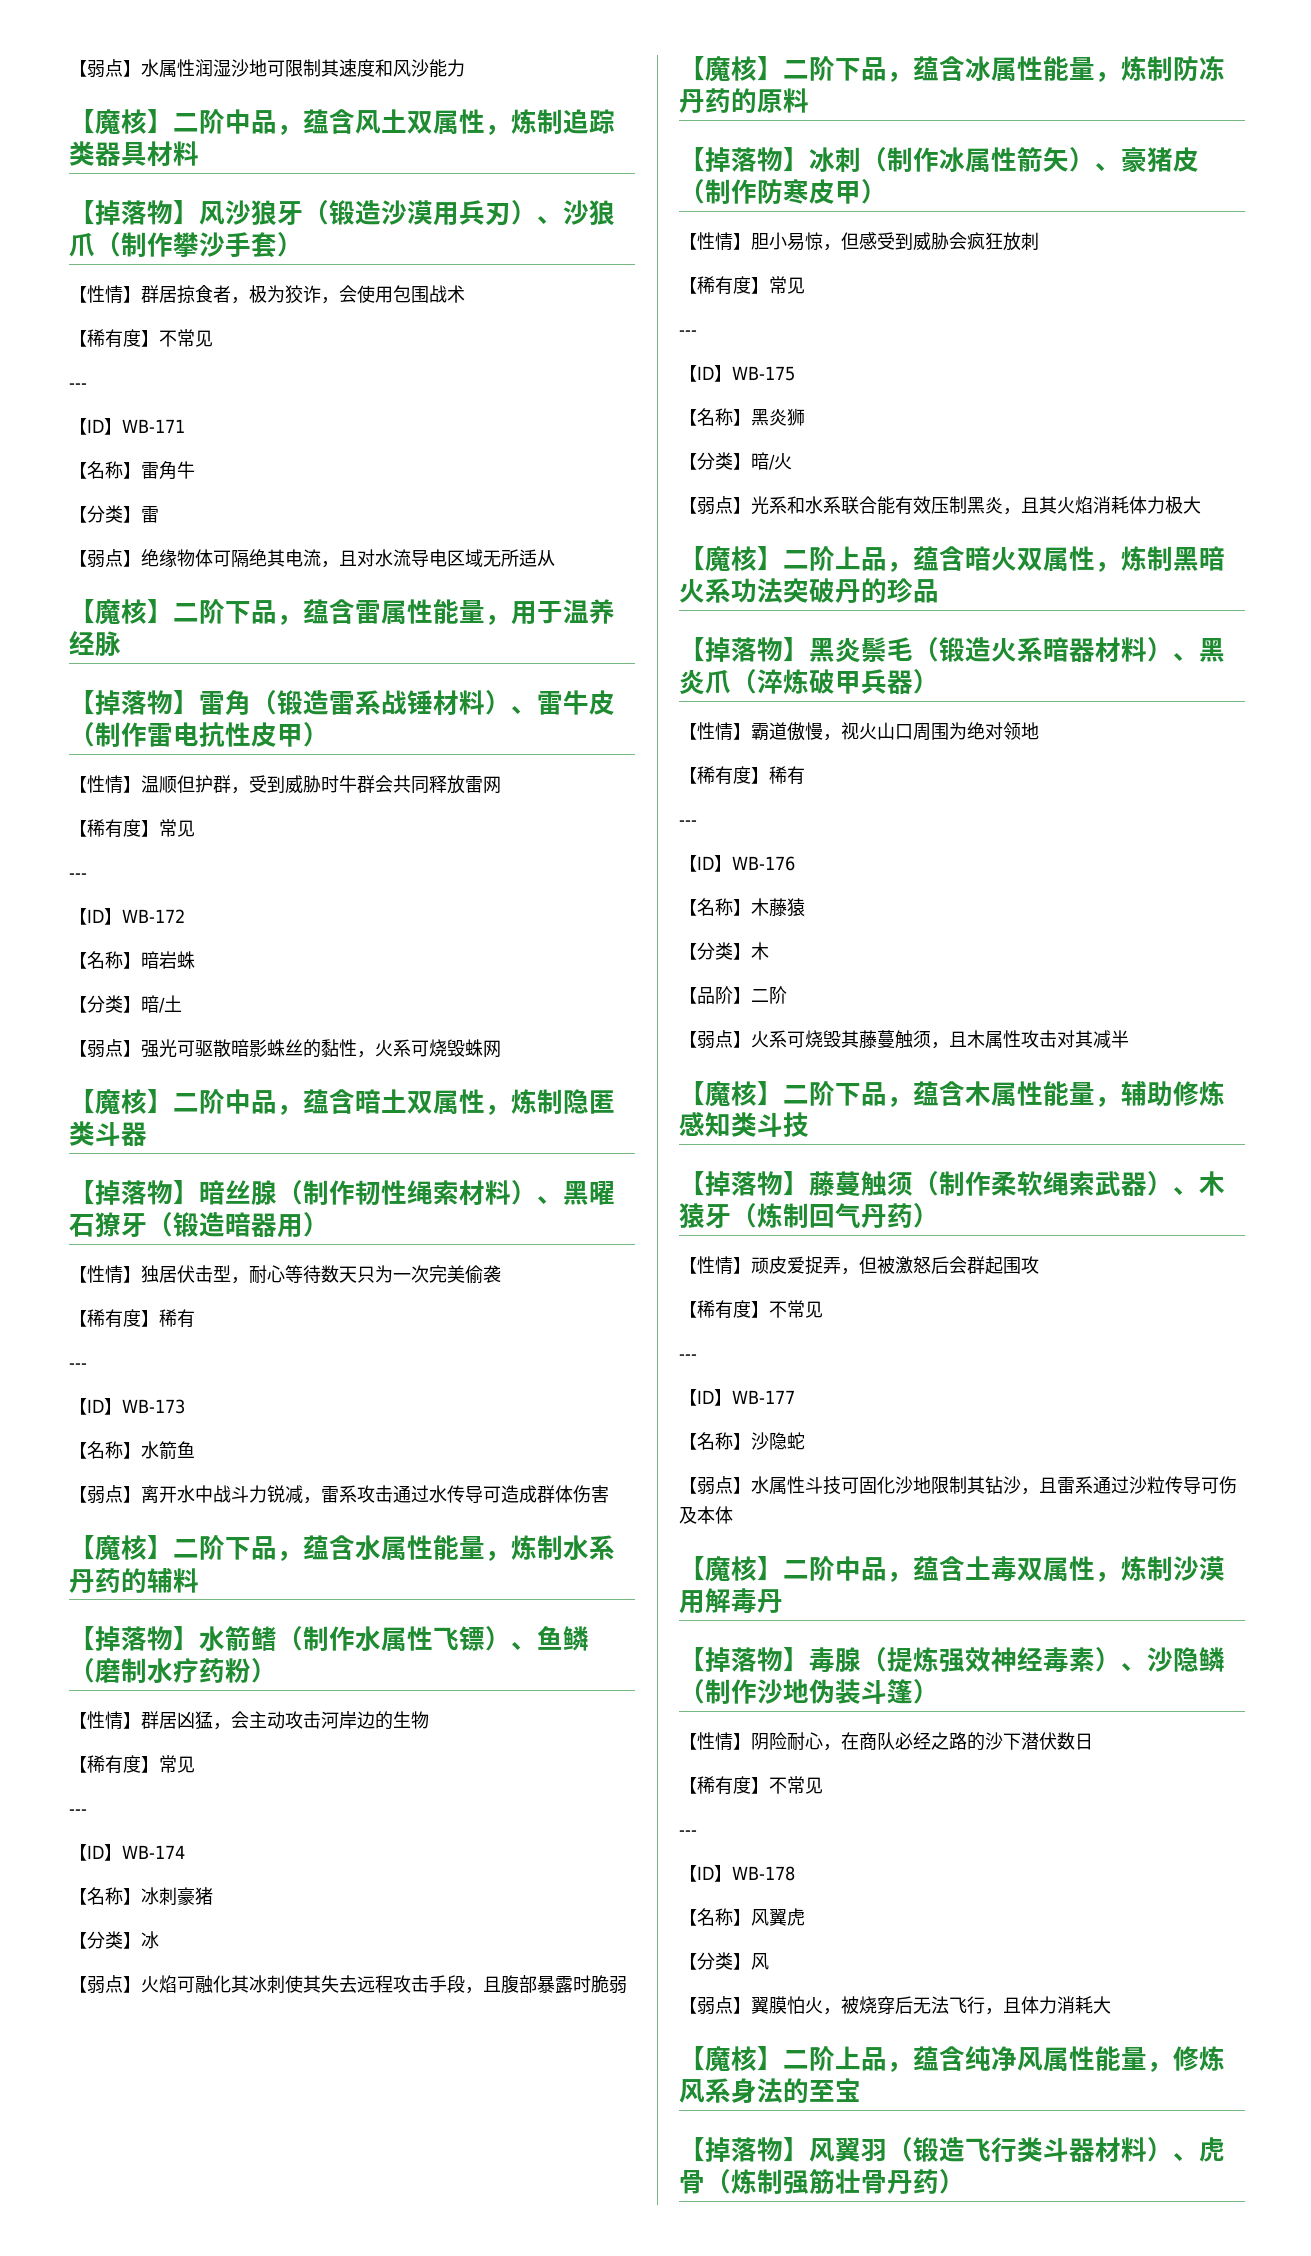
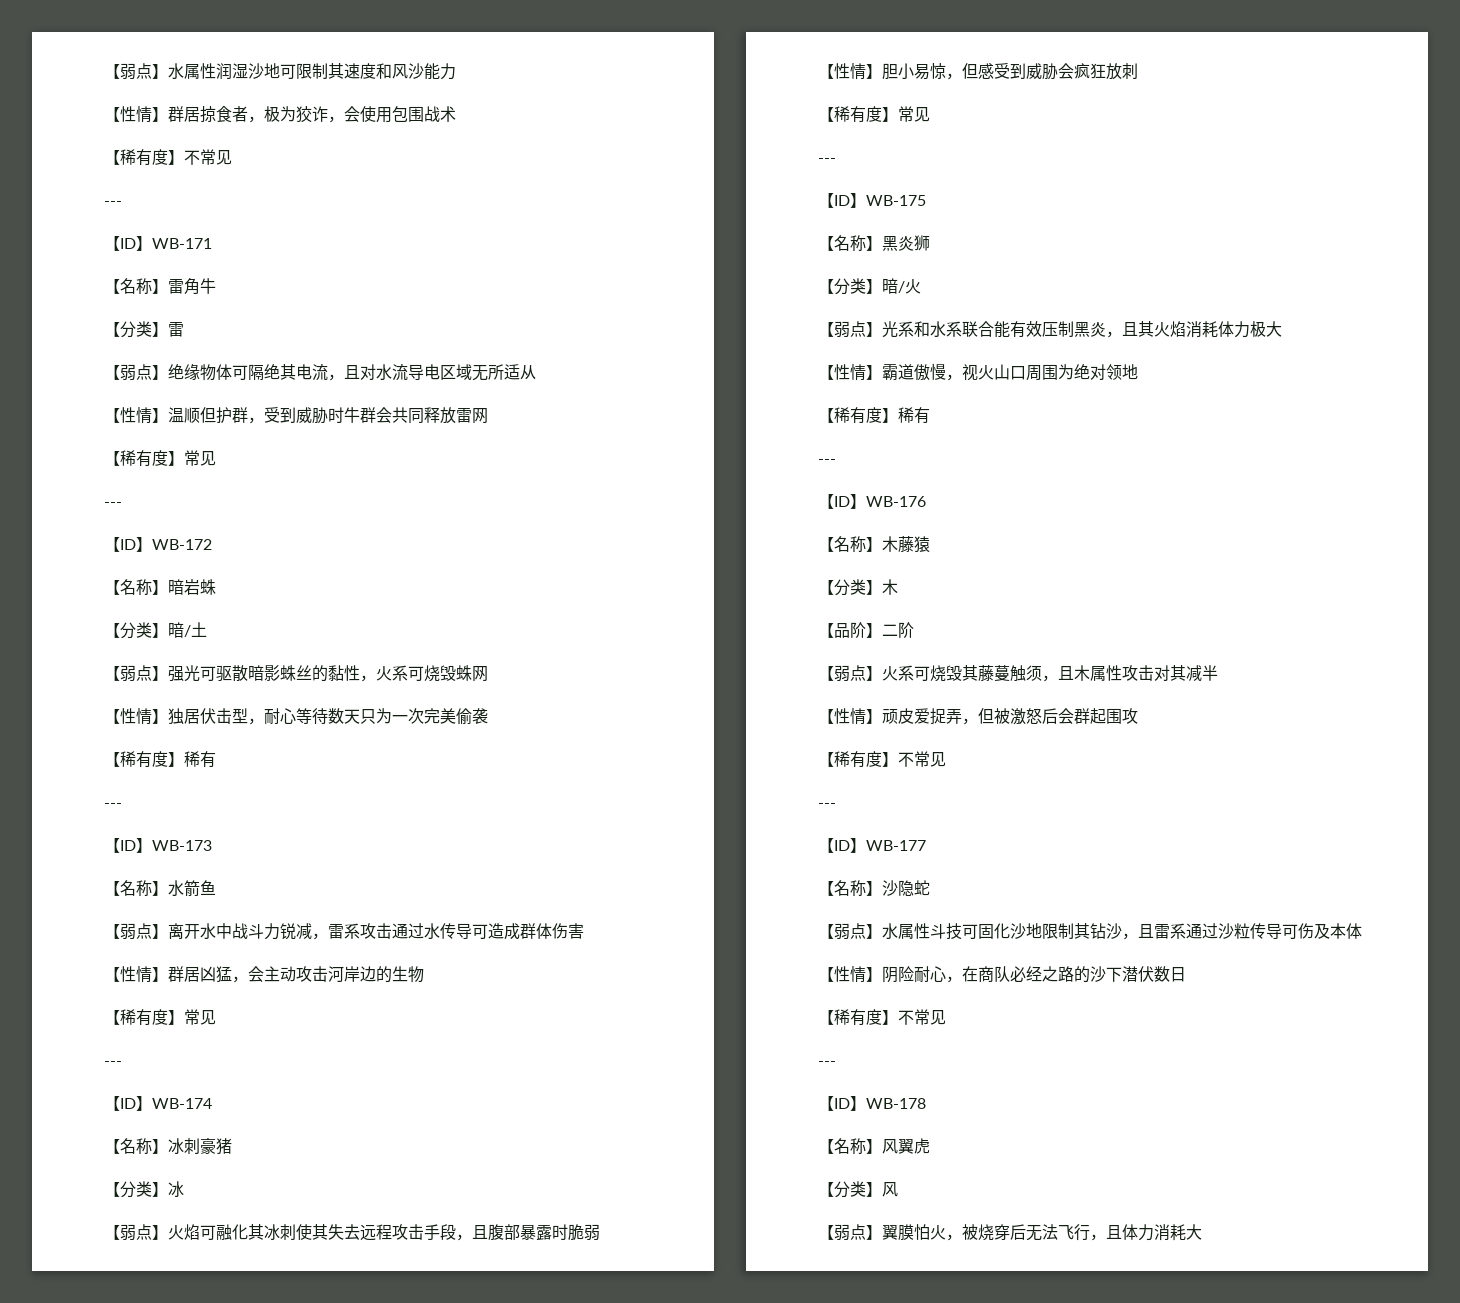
[69,109,615,135] [69,141,199,167] [69,200,615,226] [69,232,303,258] // 【魔核】二阶中品，蕴含风土双属性，炼制追踪类器具材料 // 【掉落物】风沙狼牙（锻造沙漠用兵刃）、沙狼爪（制作攀沙手套） -> (456, 71) none
[69,599,615,625] [69,631,121,656] [69,690,615,716] [69,722,329,747] // 【魔核】二阶下品，蕴含雷属性能量，用于温养经脉 // 【掉落物】雷角（锻造雷系战锤材料）、雷牛皮（制作雷电抗性皮甲） -> (536, 372) none
[69,1089,615,1115] [69,1121,147,1146] [69,1180,615,1206] [69,1212,329,1238] // 【魔核】二阶中品，蕴含暗土双属性，炼制隐匿类斗器 // 【掉落物】暗丝腺（制作韧性绳索材料）、黑曜石獠牙（锻造暗器用） -> (488, 674) none
[69,1535,615,1561] [69,1567,199,1593] [69,1626,589,1651] [69,1658,277,1683] // 【魔核】二阶下品，蕴含水属性能量，炼制水系丹药的辅料 // 【掉落物】水箭鳍（制作水属性飞镖）、鱼鳞（磨制水疗药粉） -> (584, 931) none
[679,56,1225,82] [679,88,809,113] [679,147,1199,172] [679,179,887,204] // 【魔核】二阶下品，蕴含冰属性能量，炼制防冻丹药的原料 // 【掉落物】冰刺（制作冰属性箭矢）、豪猪皮（制作防寒皮甲） -> (600, 1232) none
[679,546,1225,572] [679,578,939,603] [679,637,1225,663] [679,669,939,694] // 【魔核】二阶上品，蕴含暗火双属性，炼制黑暗火系功法突破丹的珍品 // 【掉落物】黑炎鬃毛（锻造火系暗器材料）、黑炎爪（淬炼破甲兵器） -> (1282, 329) none
[679,1080,1225,1107] [679,1112,809,1137] [679,1171,1225,1196] [679,1203,939,1229] // 【魔核】二阶下品，蕴含木属性能量，辅助修炼感知类斗技 // 【掉落物】藤蔓触须（制作柔软绳索武器）、木猿牙（炼制回气丹药） -> (1218, 673) none
[679,1556,1225,1582] [679,1588,783,1614] [679,1647,1225,1673] [679,1679,939,1704] // 【魔核】二阶中品，蕴含土毒双属性，炼制沙漠用解毒丹 // 【掉落物】毒腺（提炼强效神经毒素）、沙隐鳞（制作沙地伪装斗篷） -> (1362, 931) none
[679,2046,1225,2072] [679,2078,861,2103] [679,2137,1225,2163] [679,2169,965,2194] // 【魔核】二阶上品，蕴含纯净风属性能量，修炼风系身法的至宝 // 【掉落物】风翼羽（锻造飞行类斗器材料）、虎骨（炼制强筋壮骨丹药） -> (1202, 1232) none

